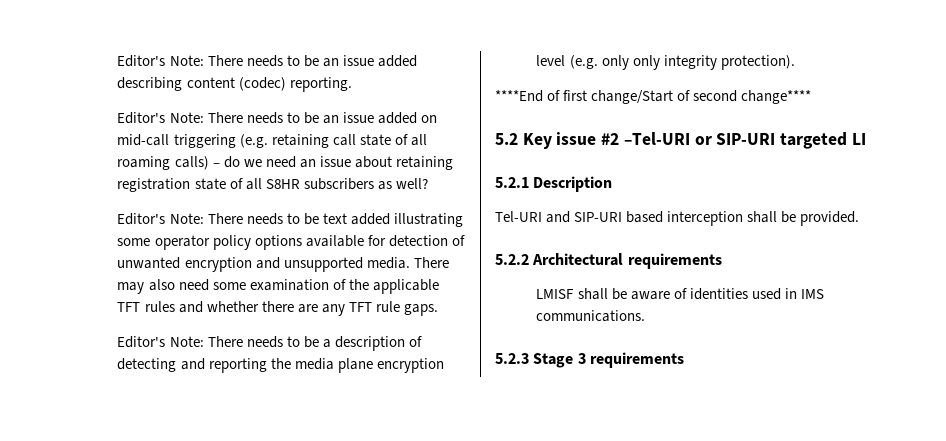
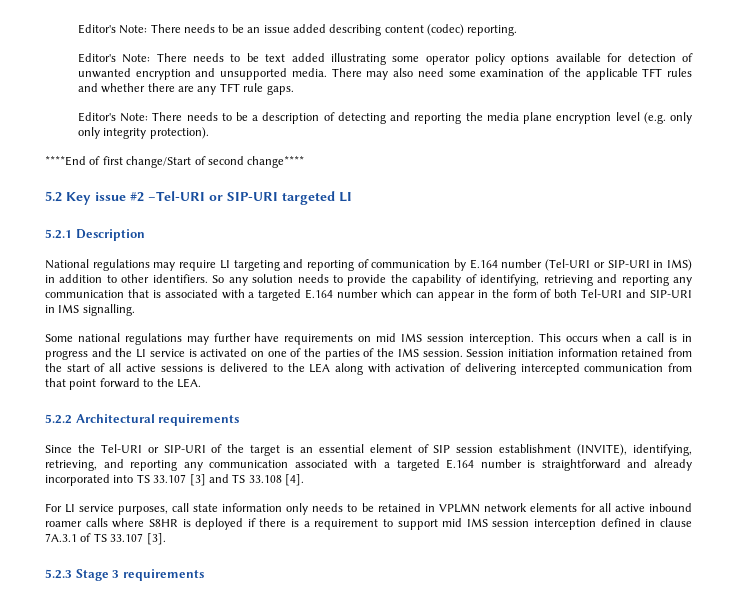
[117,112,437,124] [117,134,427,148] [117,156,453,170] [117,178,428,192] // Editor's Note: There needs to be an issue added on mid-call triggering (e.g. retaining call state of all roaming calls) – do we need an issue about retaining registration state of all S8HR subscribers as well? -> (518, 30) none
[495,211,860,226] [495,253,722,269] [536,288,824,300] [536,310,646,322] Tel-URI and SIP-URI based interception shall be provided. // 5.2.2 Architectural requirements // LMISF shall be aware of identities used in IMS communications. -> [45,259,692,271] [45,274,693,286] [45,289,693,301] [45,304,135,316] [45,333,693,345] [45,348,692,360] [45,363,692,375] [45,378,201,390] [45,414,240,426] [45,444,692,456] [45,459,692,471] [45,474,304,486] [45,503,692,515] [45,518,693,530] [45,533,166,545] National regulations may require LI targeting and reporting of communication by E.164 number (Tel-URI or SIP-URI in IMS) in addition to other identifiers. So any solution needs to provide the capability of identifying, retrieving and reporting any communication that is associated with a targeted E.164 number which can appear in the form of both Tel-URI and SIP-URI in IMS signalling. // Some national regulations may further have requirements on mid IMS session interception. This occurs when a call is in progress and the LI service is activated on one of the parties of the IMS session. Session initiation information retained from the start of all active sessions is delivered to the LEA along with activation of delivering intercepted communication from that point forward to the LEA. // 5.2.2 Architectural requirements // Since the Tel-URI or SIP-URI of the target is an essential element of SIP session establishment (INVITE), identifying, retrieving, and reporting any communication associated with a targeted E.164 number is straightforward and already incorporated into TS 33.107 [3] and TS 33.108 [4]. // For LI service purposes, call state information only needs to be retained in VPLMN network elements for all active inbound roamer calls where S8HR is deployed if there is a requirement to support mid IMS session interception defined in clause 7A.3.1 of TS 33.107 [3].

